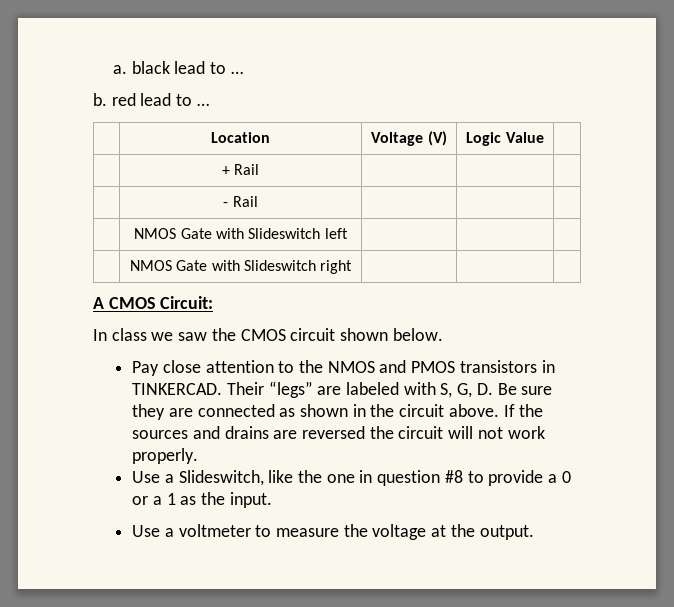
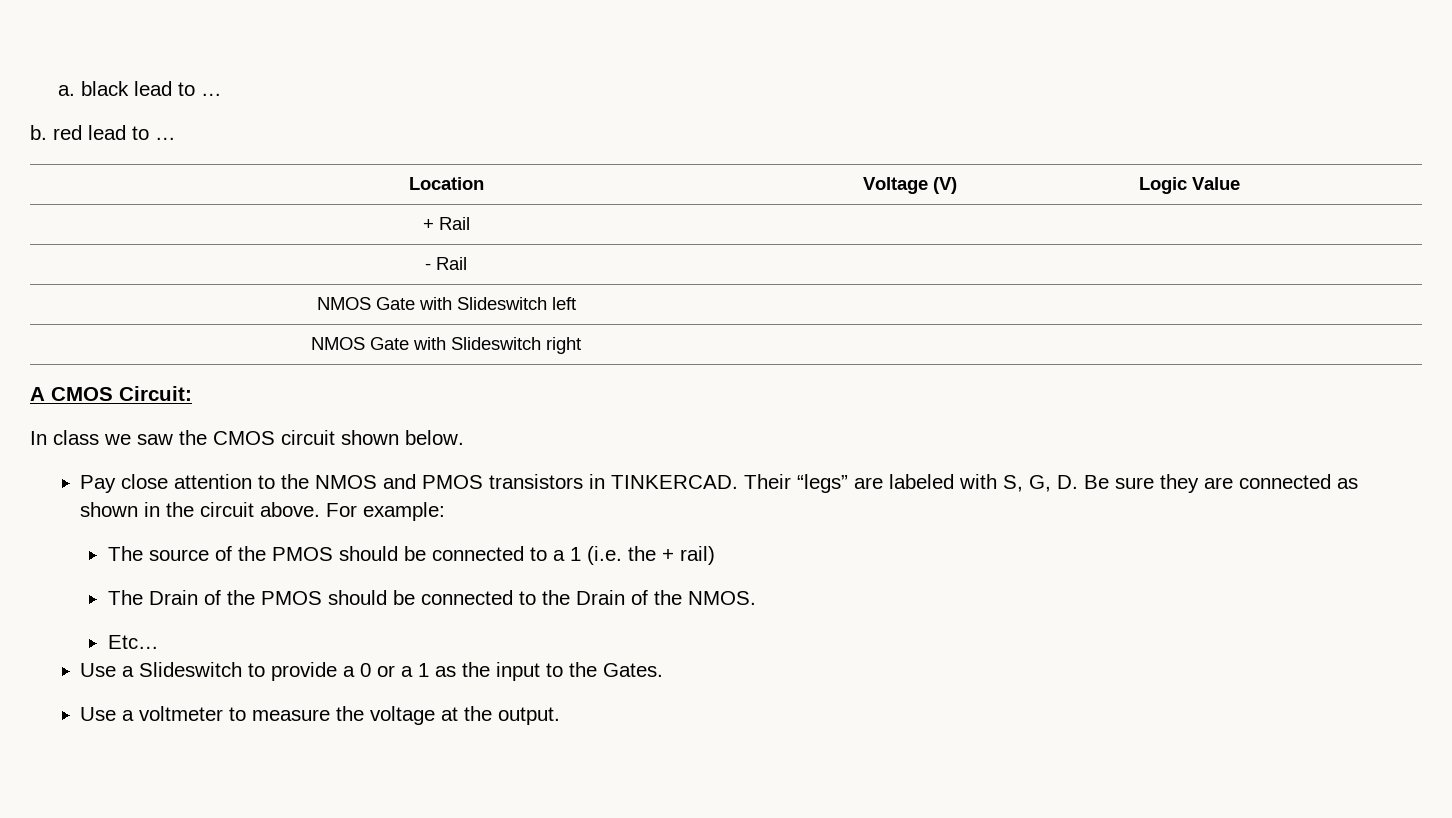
[503,404,544,417] [132,426,545,439] [132,448,199,464] [132,470,463,486] If the sources and drains are reversed the circuit will not work properly. // Use a Slideswitch, like the one in question #8 -> [326,502,446,521] [107,546,715,565] [107,590,756,605] [107,635,159,649] [80,662,243,677] For example: // The source of the PMOS should be connected to a 1 (i.e. the + rail) // The Drain of the PMOS should be connected to the Drain of the NMOS. // Etc… // Use a Slideswitch
[229,492,272,508] input. -> [496,662,664,681] input to the Gates.

